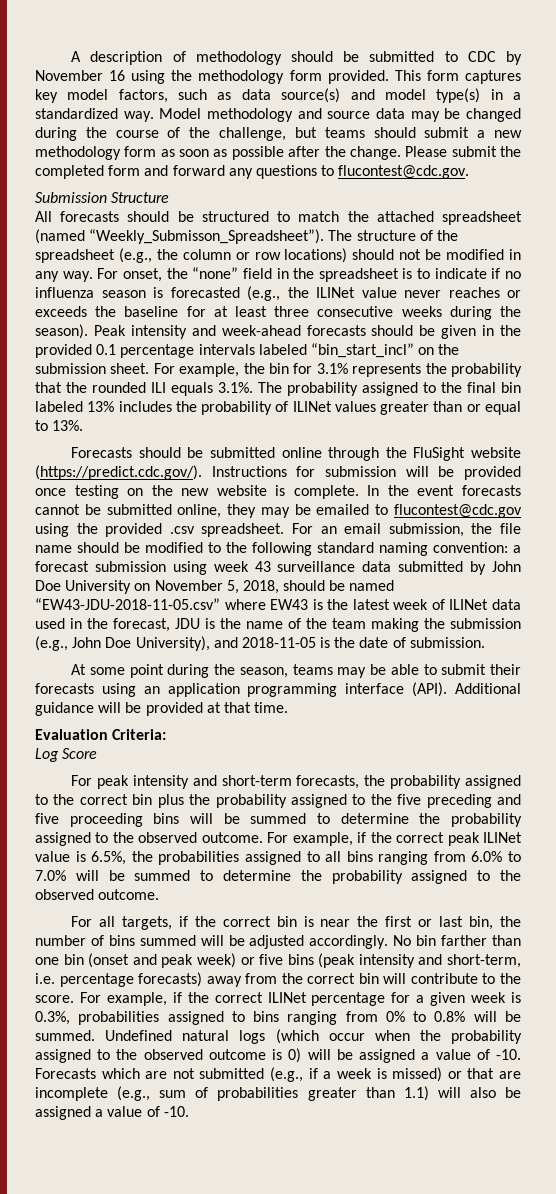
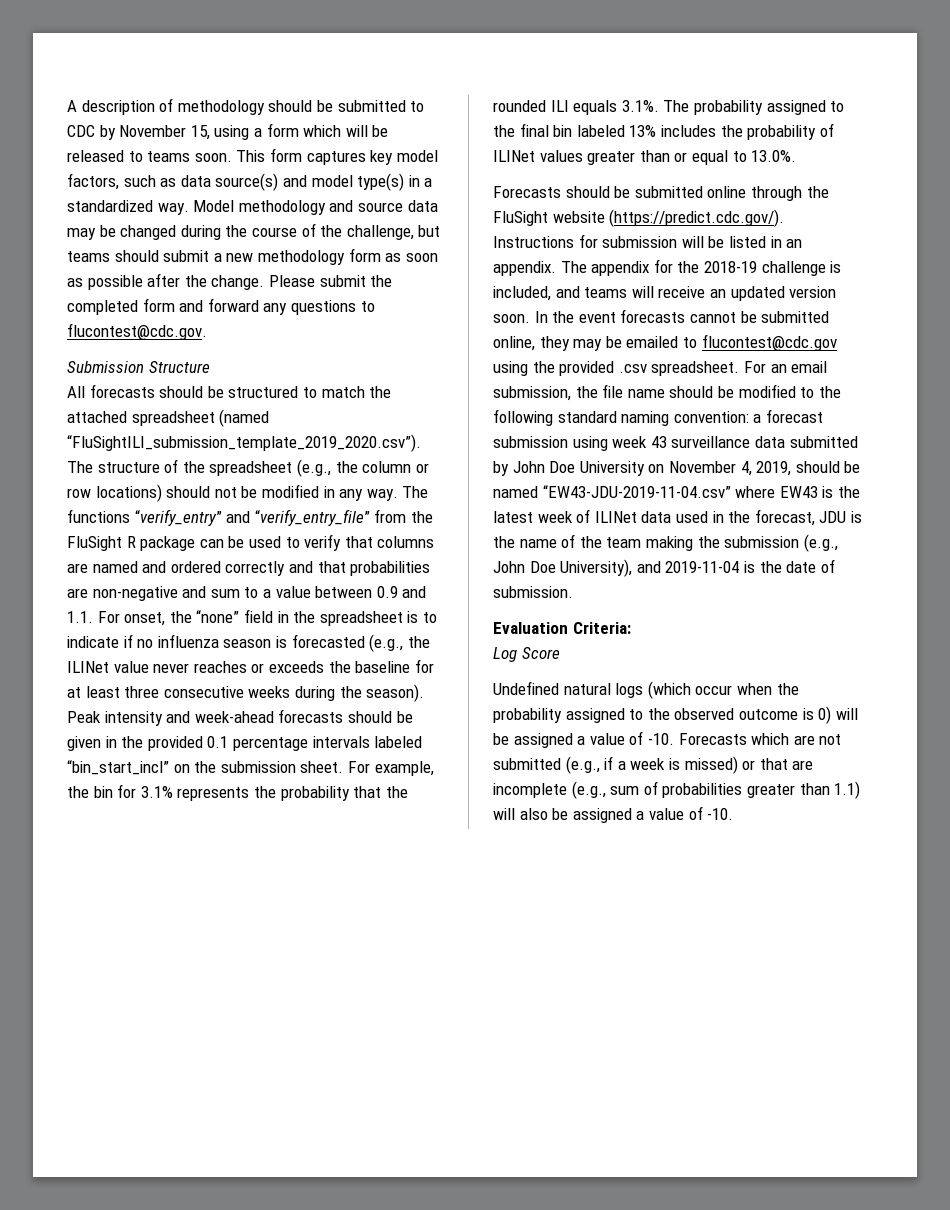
[109,70,389,84] 16 using the methodology form provided. -> [190,123,389,140] [67,150,232,162] 15, using a form which will be released to teams soon.
[89,229,325,244] “Weekly_Submisson_Spreadsheet”). -> [67,434,421,452] “FluSightILI_submission_template_2019_2020.csv”).
(93, 276) none -> [402,486,429,498] [67,509,433,526] [67,534,435,551] [67,561,431,576] [67,586,427,601] [67,611,93,623] The functions “verify_entry” and “verify_entry_file” from the FluSight R package can be used to verify that columns are named and ordered correctly and that probabilities are non-negative and sum to a value between 0.9 and 1.1.
[52,420,84,431] 13%. -> [751,150,797,162] 13.0%.
[464,466,521,480] [35,485,359,499] provided once testing on the new website is complete. -> [728,236,803,248] [493,259,842,276] [493,286,837,301] [493,314,530,323] listed in an appendix. The appendix for the 2018-19 challenge is included, and teams will receive an updated version soon.
[226,580,279,594] 5, 2018, -> [740,461,792,476] 4, 2019,
[35,598,220,610] “EW43-JDU-2018-11-05.csv” -> [542,485,731,498] “EW43-JDU-2019-11-04.csv”
[241,637,316,648] 2018-11-05 -> [665,561,740,573] 2019-11-04
[71,664,521,678] [35,682,521,697] [35,702,289,716] [35,729,167,740] [35,748,98,762] [71,775,521,789] [35,794,521,808] [35,813,522,827] [35,832,522,846] [35,851,521,865] [35,870,521,884] [35,889,160,900] [71,916,521,930] [35,935,522,949] [35,953,521,968] [35,972,521,987] [35,992,521,1006] [35,1011,521,1025] [35,1030,95,1041] At some point during the season, teams may be able to submit their forecasts using an application programming interface (API). Additional guidance will be provided at that time. // Evaluation Criteria: // Log Score // For peak intensity and short-term forecasts, the probability assigned to the correct bin plus the probability assigned to the five preceding and five proceeding bins will be summed to determine the probability assigned to the observed outcome. For example, if the correct peak ILINet value is 6.5%, the probabilities assigned to all bins ranging from 6.0% to 7.0% will be summed to determine the probability assigned to the observed outcome. // For all targets, if the correct bin is near the first or last bin, the number of bins summed will be adjusted accordingly. No bin farther than one bin (onset and peak week) or five bins (peak intensity and short-term, i.e. percentage forecasts) away from the correct bin will contribute to the score. For example, if the correct ILINet percentage for a given week is 0.3%, probabilities assigned to bins ranging from 0% to 0.8% will be summed. -> [493,622,631,634] [493,647,560,662] Evaluation Criteria: // Log Score //

